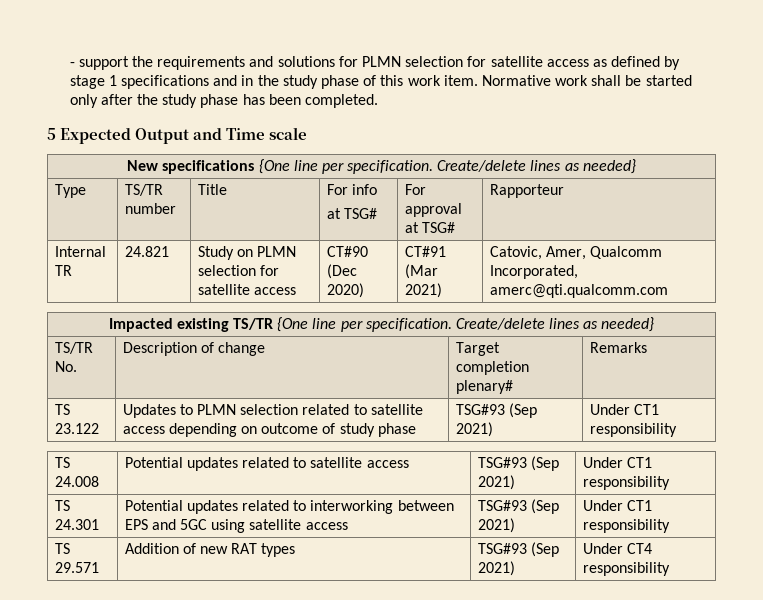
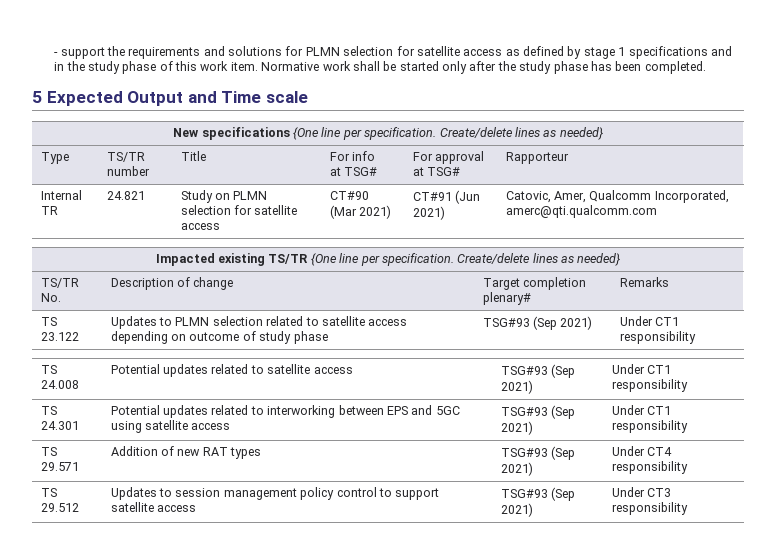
[326,264,357,279] [326,283,364,298] (Dec 2020) -> [329,205,391,219] (Mar 2021)
[404,264,438,279] (Mar -> [454,190,480,204] (Jun
(670, 569) none -> [40,488,57,497] [40,503,79,512] [110,487,440,500] [110,502,196,512] [500,487,575,501] [500,503,533,517] [611,487,671,497] [611,502,688,515] // TS 29.512 | Updates to session management policy control to support satellite access | TSG#93 (Sep 2021) | Under CT3 responsibility

